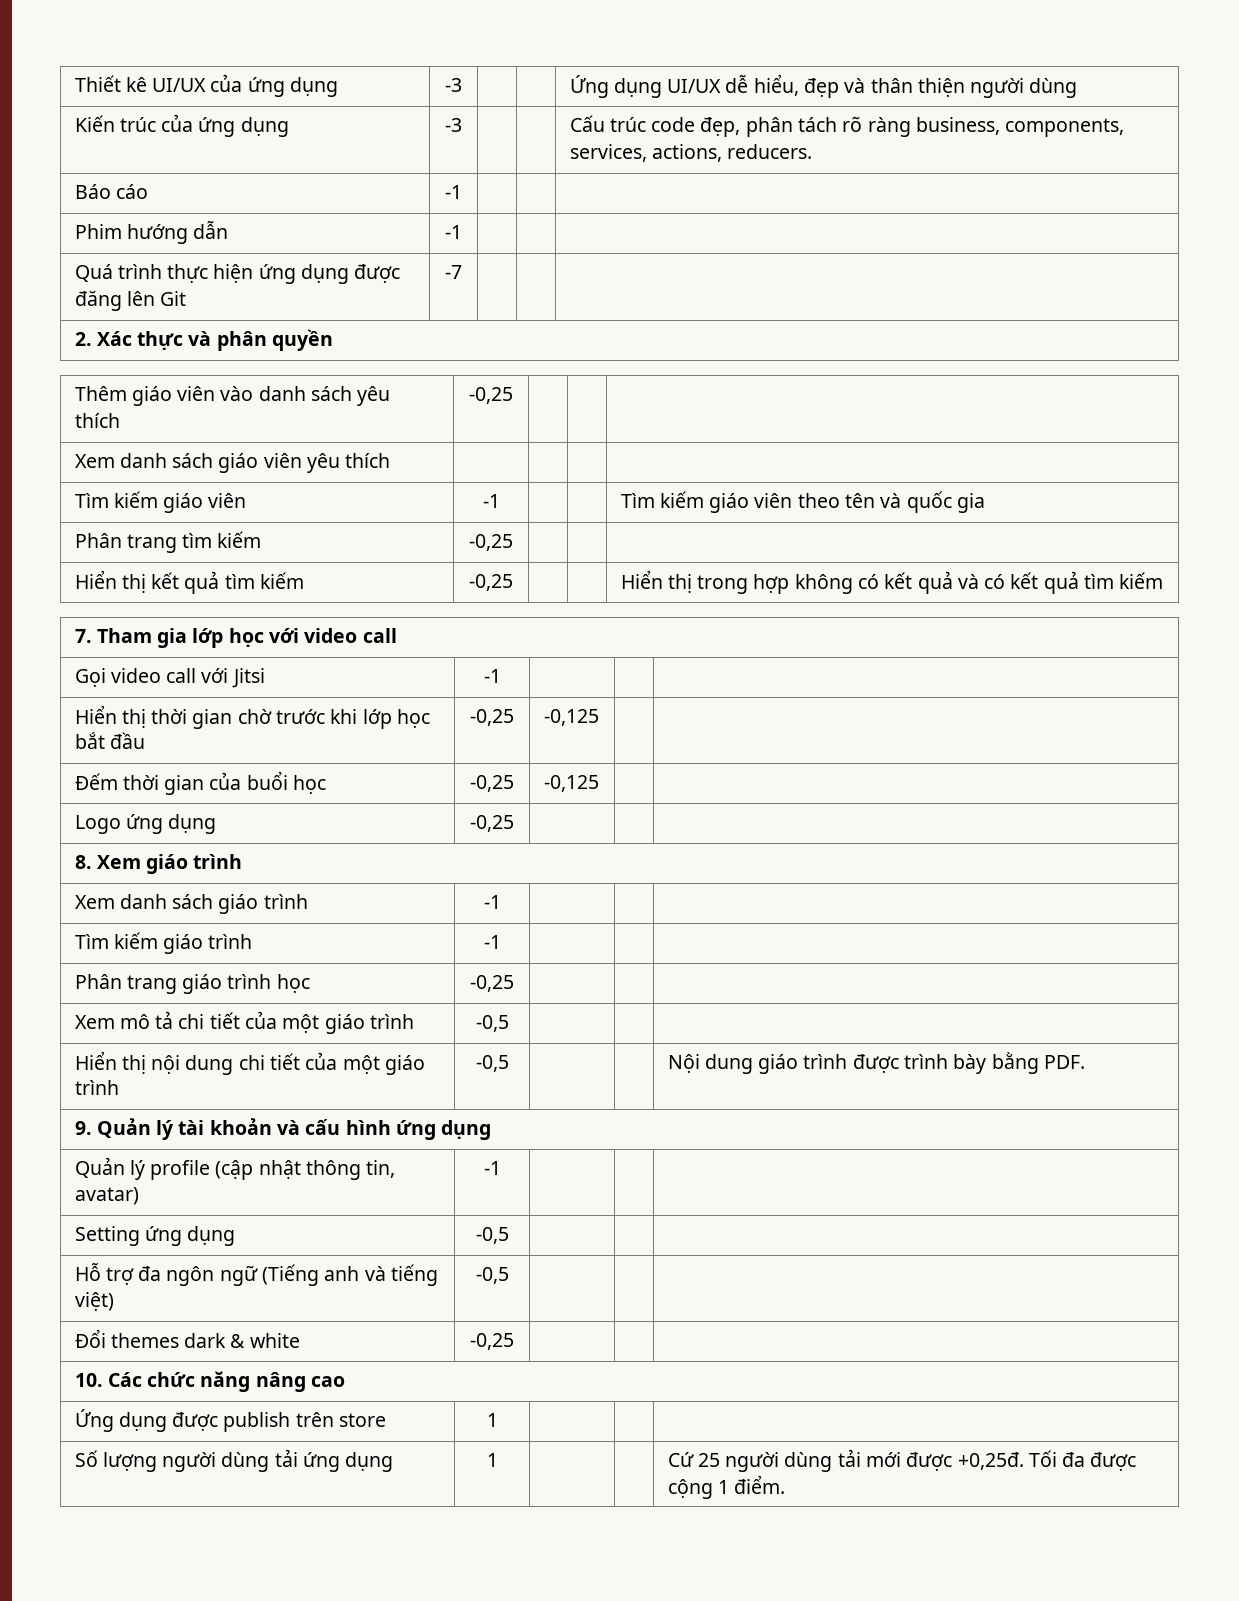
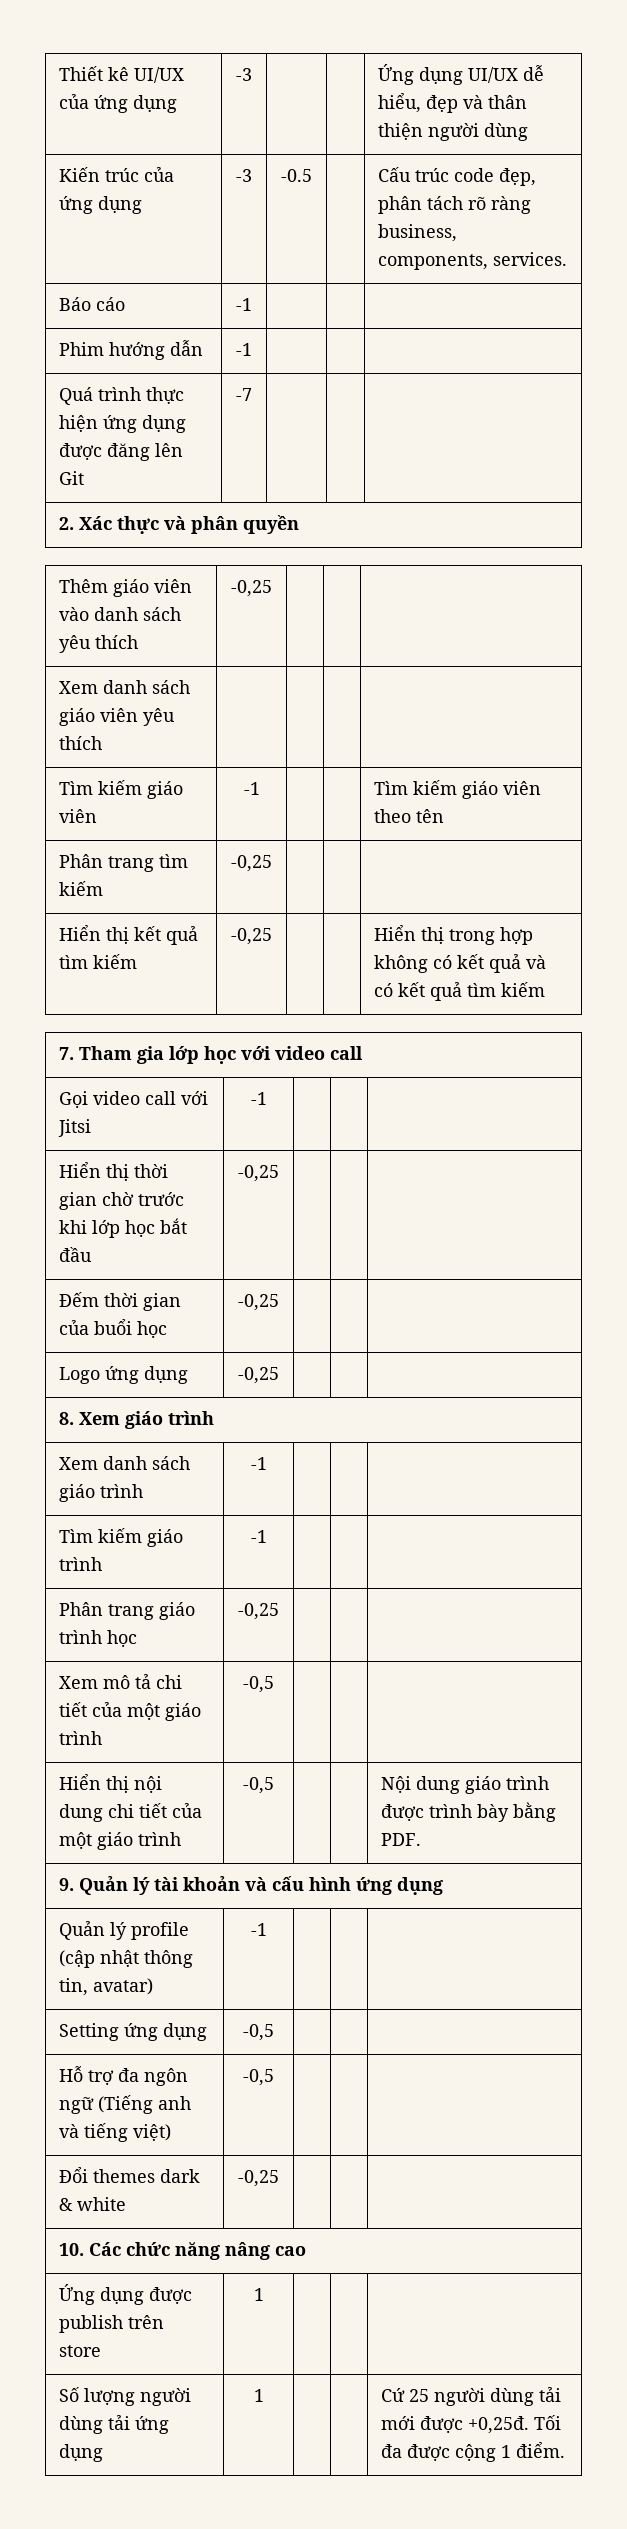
(462, 125) none -> [281,169,312,182] -0.5
[569,144,813,162] services, actions, reducers. -> [493,252,568,266] services.
[880,491,985,513] và quốc gia -> (445, 816) none
[543,709,599,726] -0,125 -> (279, 1173) none
[543,775,599,792] -0,125 -> (279, 1302) none

